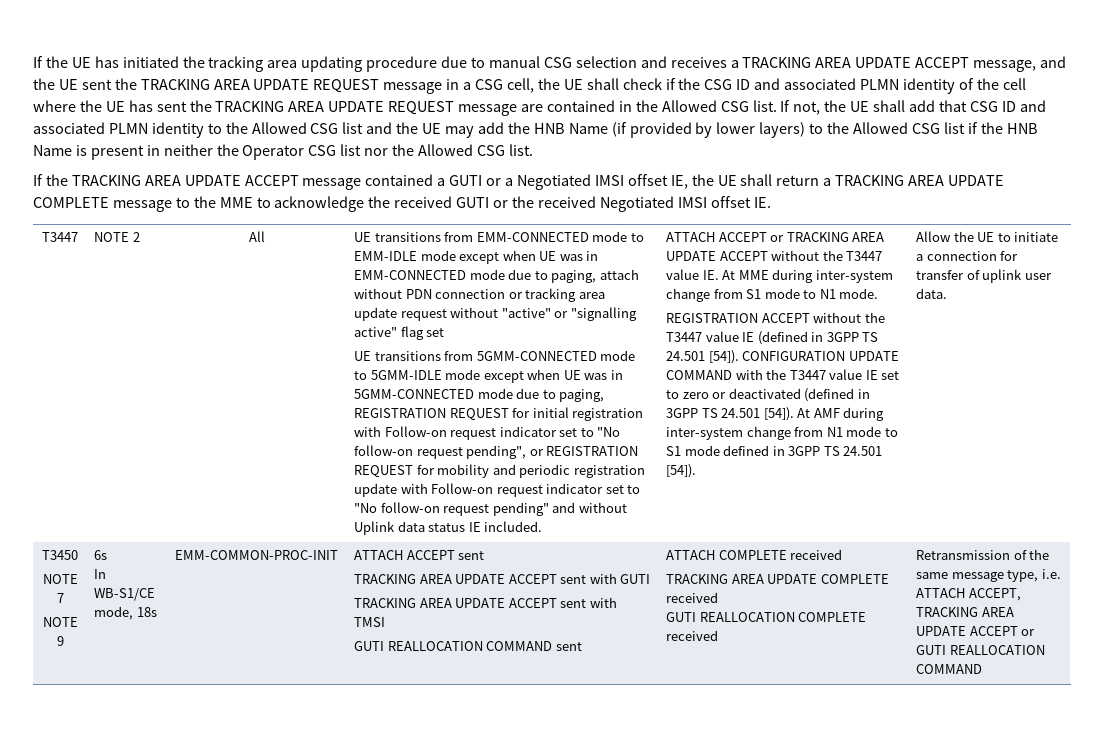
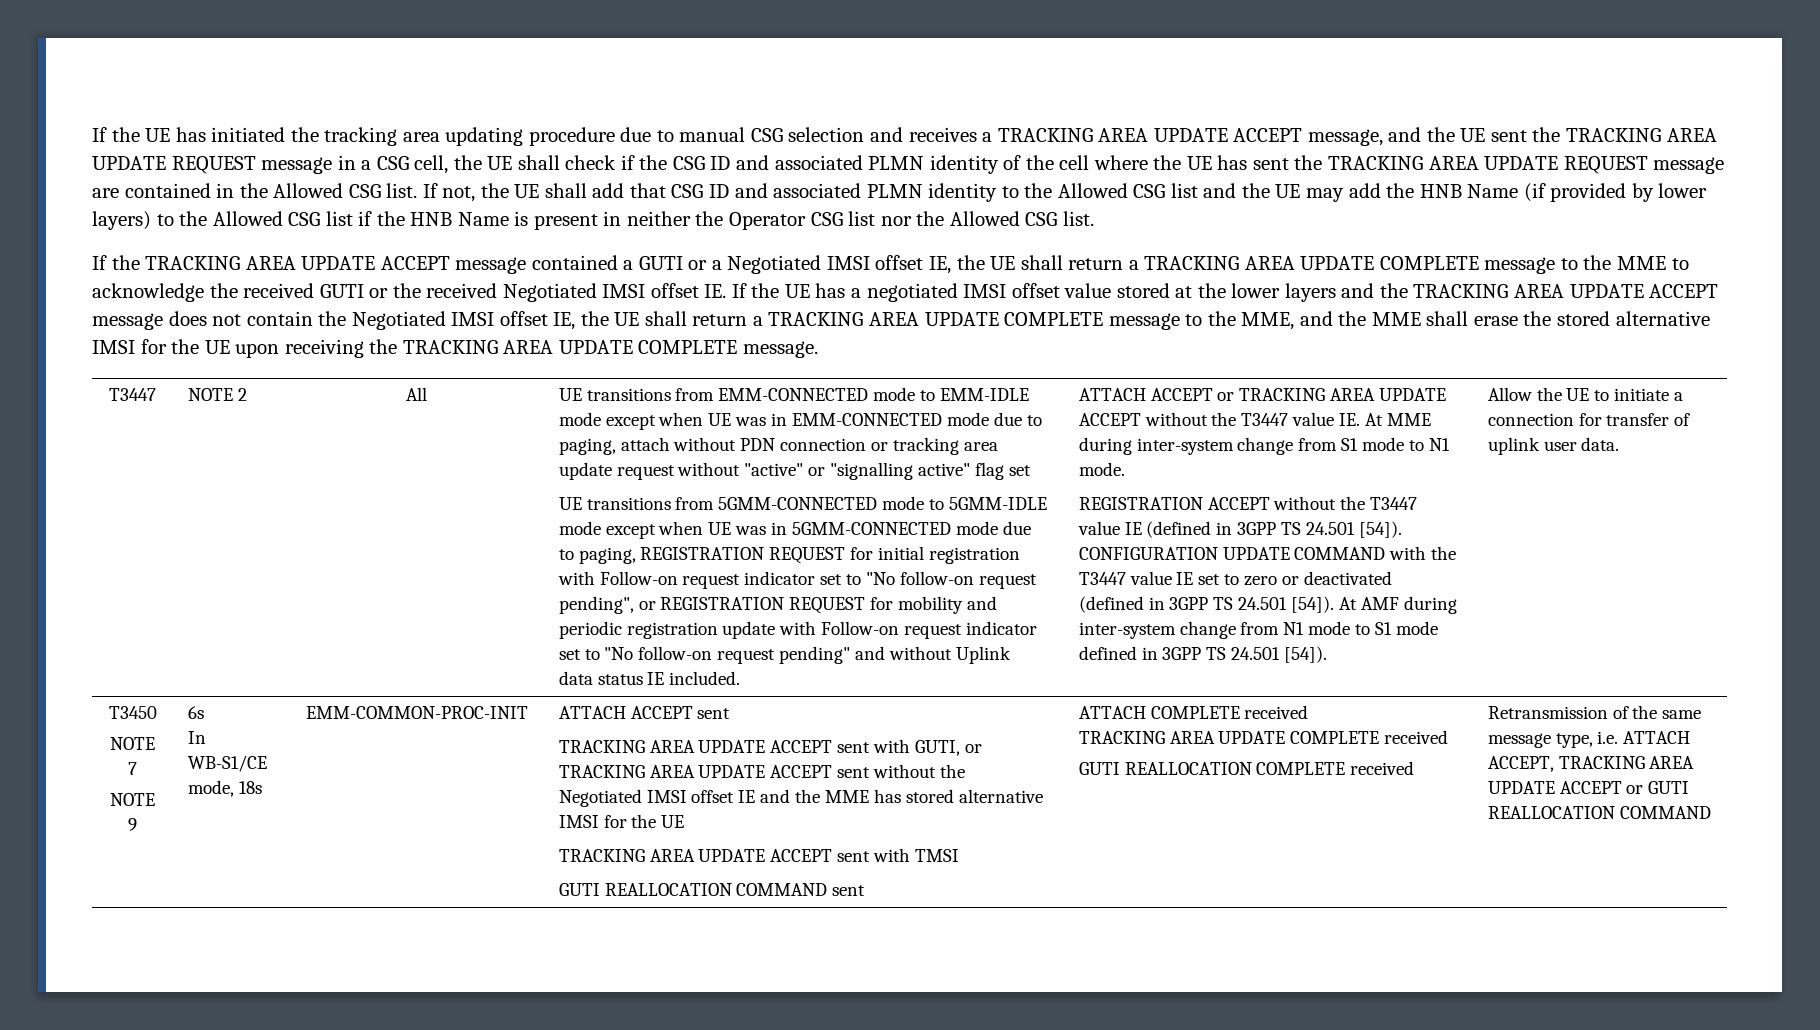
(771, 202) none -> [731,283,1719,302] [92,311,1710,330] [92,339,818,358] If the UE has a negotiated IMSI offset value stored at the lower layers and the TRACKING AREA UPDATE ACCEPT message does not contain the Negotiated IMSI offset IE, the UE shall return a TRACKING AREA UPDATE COMPLETE message to the MME, and the MME shall erase the stored alternative IMSI for the UE upon receiving the TRACKING AREA UPDATE COMPLETE message.
[620,574,651,584] GUTI -> [915,740,983,756] [558,764,966,778] [558,789,1044,807] [558,814,685,828] GUTI, or TRACKING AREA UPDATE ACCEPT sent without the Negotiated IMSI offset IE and the MME has stored alternative IMSI for the UE

